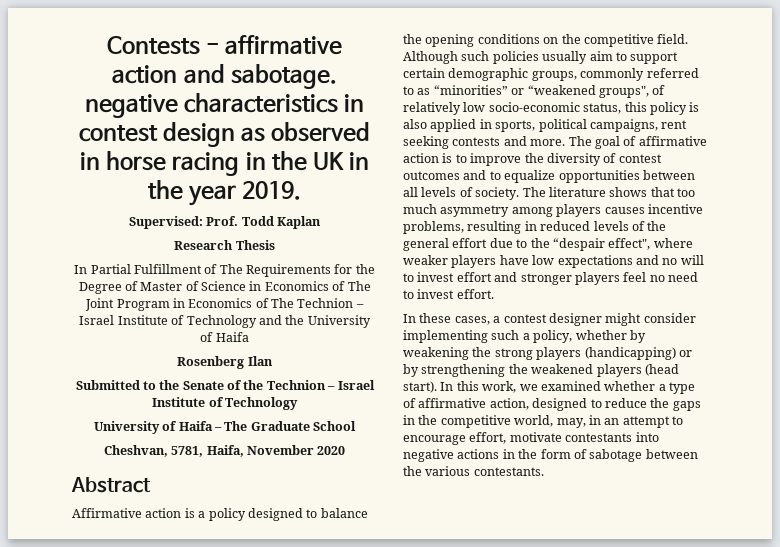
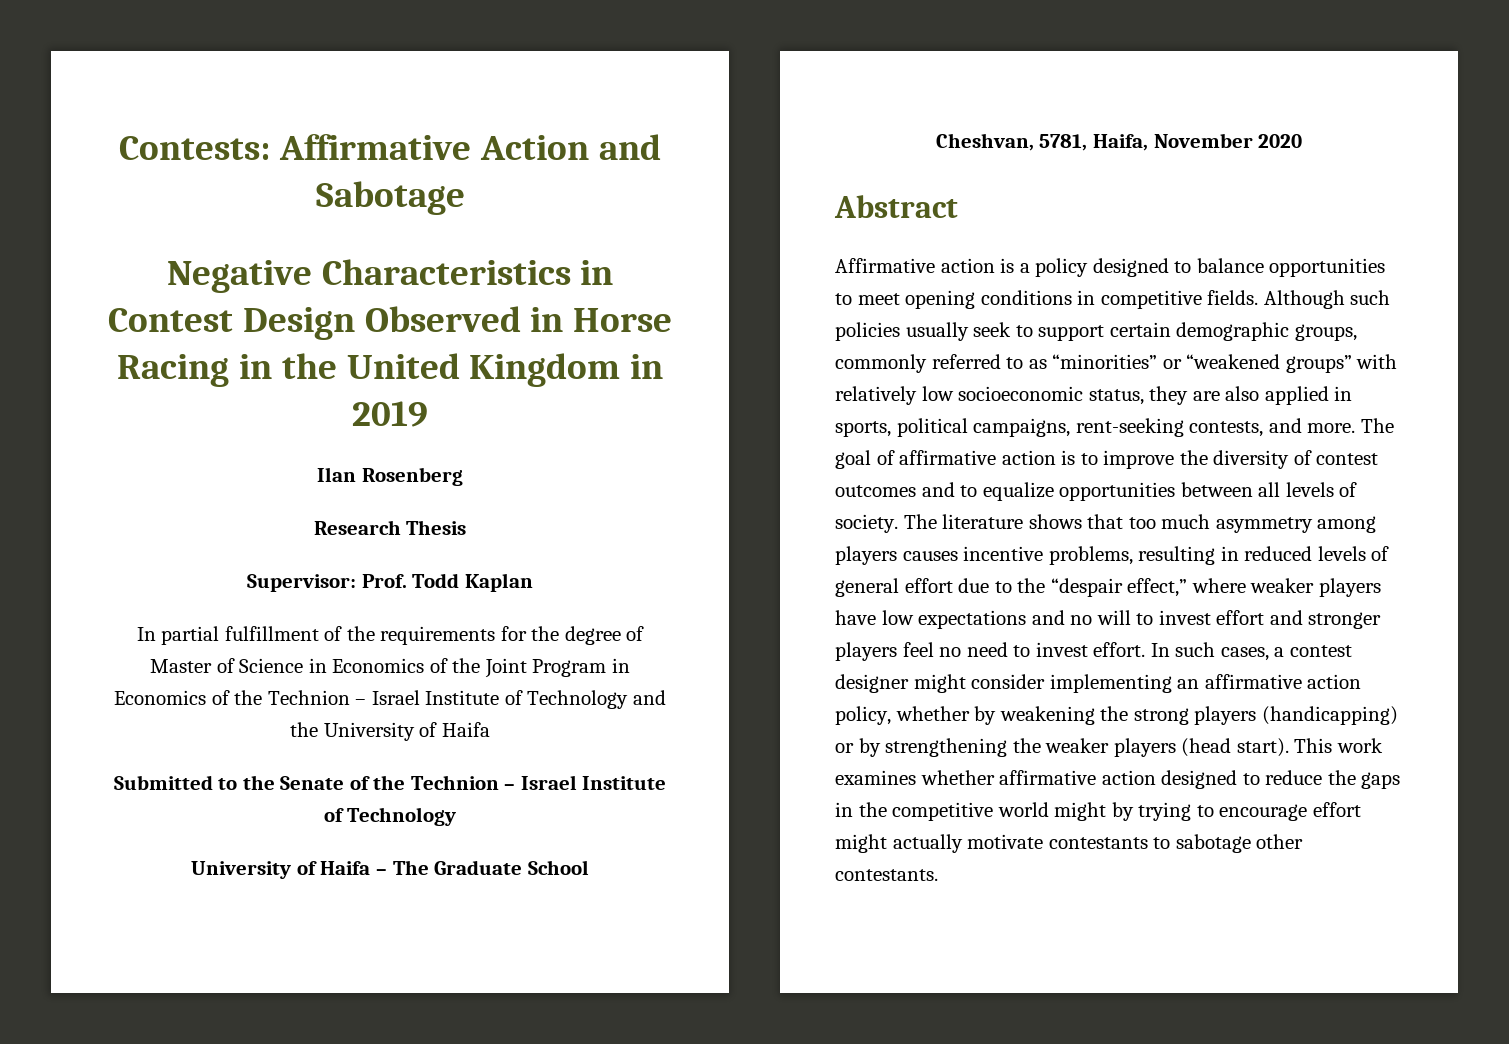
[106,35,343,55] [112,64,337,89] [84,93,365,118] [78,122,371,147] [80,151,369,176] [147,180,302,206] [128,216,203,229] Contests - affirmative action and sabotage. negative characteristics in contest design as observed in horse racing in the UK in the year 2019. // Supervised: -> [119,134,661,160] [315,181,465,215] [166,259,614,293] [107,306,673,340] [116,353,664,387] [352,401,428,427] [317,467,463,486] [313,520,467,535] [247,574,357,592] Contests: Affirmative Action and Sabotage // Negative Characteristics in Contest Design Observed in Horse Racing in the United Kingdom in 2019 // Ilan Rosenberg // Research Thesis // Supervisor:
[174,240,275,250] [74,264,332,277] // Research Thesis // In Partial Fulfillment of The Requirements -> [136,626,496,645] // In partial fulfillment of the requirements
[78,282,122,294] Degree -> [564,626,621,645] degree
[347,281,371,291] The -> [452,658,481,673] the
[271,298,295,308] The -> [234,690,263,705] the
[177,356,273,369] // Rosenberg Ilan -> (490, 729) none
[403,34,689,47] the opening conditions on the competitive field. -> [1269,258,1386,277] [835,290,1259,309] opportunities to meet opening conditions in competitive fields.
[589,51,613,61] aim -> [973,322,1012,337] seek
[598,85,666,98] [403,102,700,115] groups", of relatively low socio-economic status, this policy is -> [1285,354,1398,373] [835,386,1220,405] groups” with relatively low socioeconomic status, they are
[661,120,688,129] [403,136,501,149] rent seeking contests -> [1075,418,1264,437] rent-seeking contests,
[647,221,667,231] the -> (1390, 553) none
[608,238,651,250] effect", -> [1127,578,1188,597] effect,”
[403,313,452,323] // In these -> [1150,642,1216,657] In such
[491,330,530,340] such a -> [1177,674,1362,689] an affirmative action
[531,364,594,374] weakened -> [1045,738,1110,753] weaker
[440,381,695,394] [403,398,529,410] In this work, we examined whether a type of affirmative action, -> [1294,738,1383,753] [835,770,1156,785] This work examines whether affirmative action
[514,415,683,428] [403,432,659,445] [403,449,698,462] [403,466,471,476] world, may, in an attempt to encourage effort, motivate contestants into negative actions in the form of sabotage between the various -> [997,802,1361,821] [835,834,1304,853] world might by trying to encourage effort might actually motivate contestants to sabotage other

